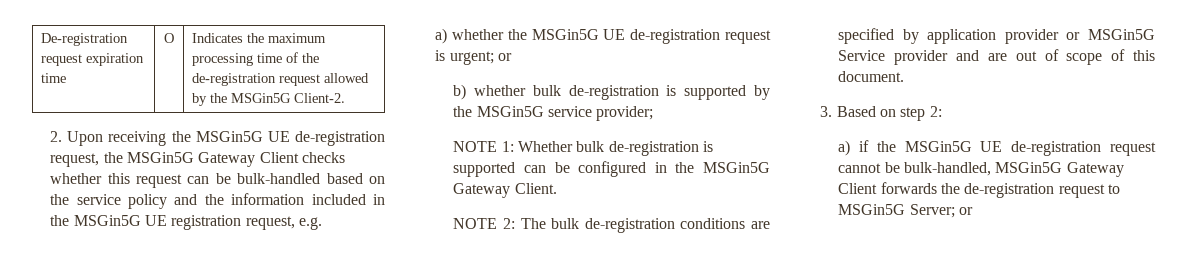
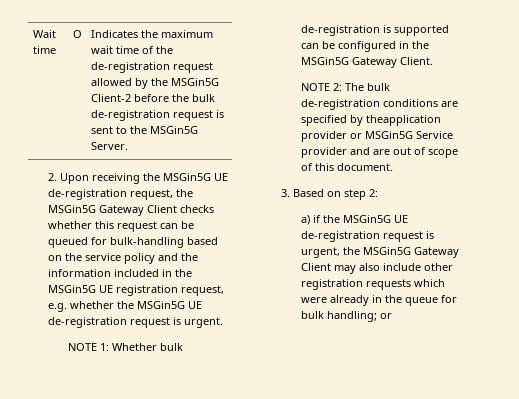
[40,33,128,46] [40,53,144,66] De-registration request expiration -> [32,30,56,38] Wait
[191,53,253,66] processing -> [90,46,113,54] wait
[293,93,345,103] Client-2. -> [90,94,215,102] [90,110,224,121] [90,126,198,134] [90,142,128,150] Client-2 before the bulk de-registration request is sent to the MSGin5G Server.
[237,173,321,184] bulk-handled -> [47,237,184,248] queued for bulk-handling
[435,28,448,44] // a) -> (67, 307) none
[449,51,512,65] [453,84,771,100] [453,106,654,121] urgent; or // b) whether bulk de-registration is supported by the MSGin5G service provider; -> [183,317,223,328] urgent.
[927,29,997,44] application -> [365,115,441,126] theapplication
[838,162,1124,177] [838,182,1121,198] [838,204,955,218] cannot be bulk-handled, MSGin5G Gateway Client forwards the de-registration request to MSGin5G Server; -> [425,231,434,239] [300,247,459,258] [300,263,453,274] [300,279,445,290] [300,295,457,306] [300,311,377,322] is urgent, the MSGin5G Gateway Client may also include other registration requests which were already in the queue for bulk handling;

